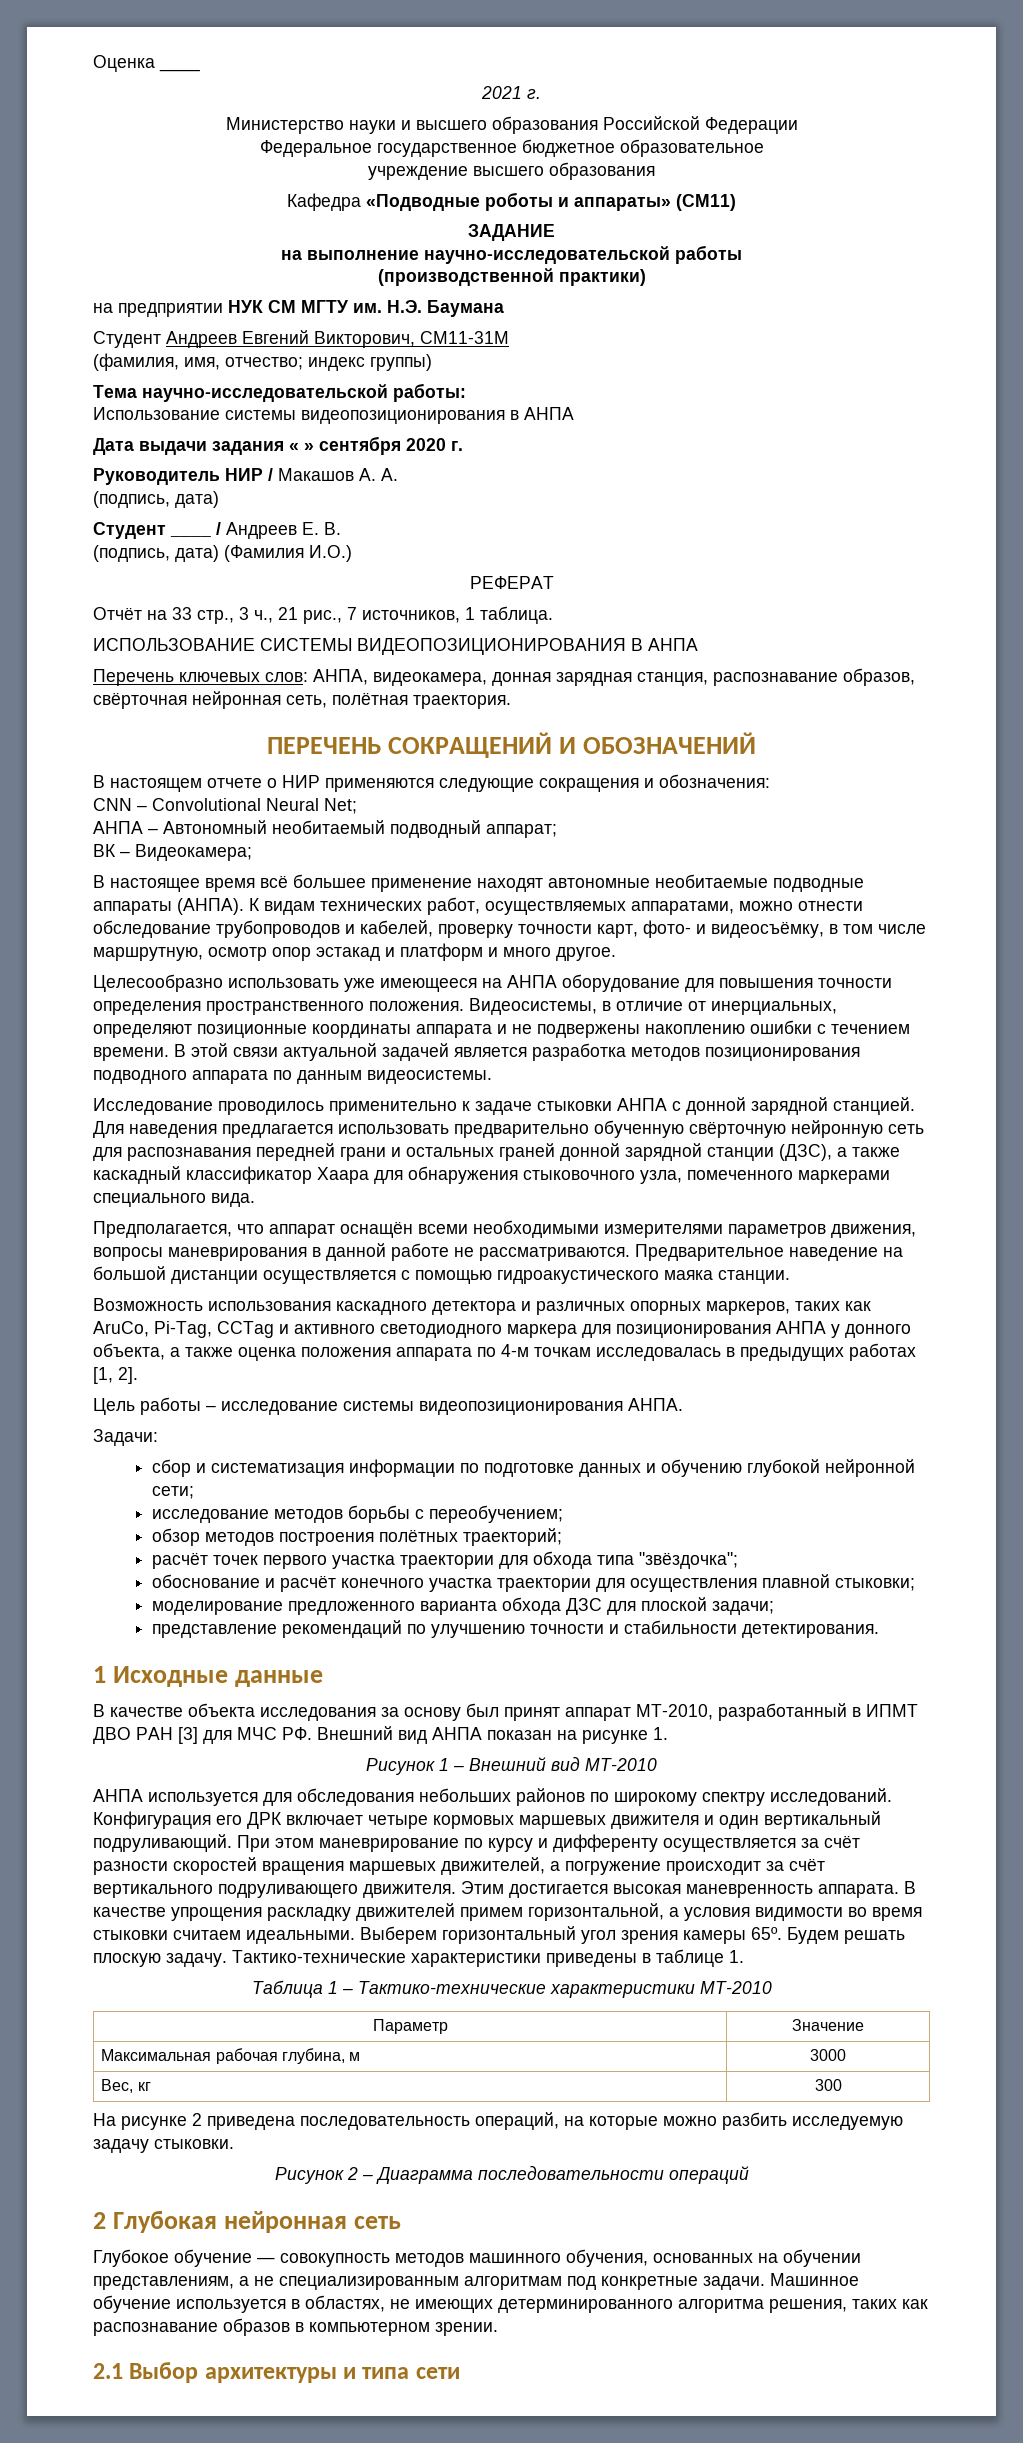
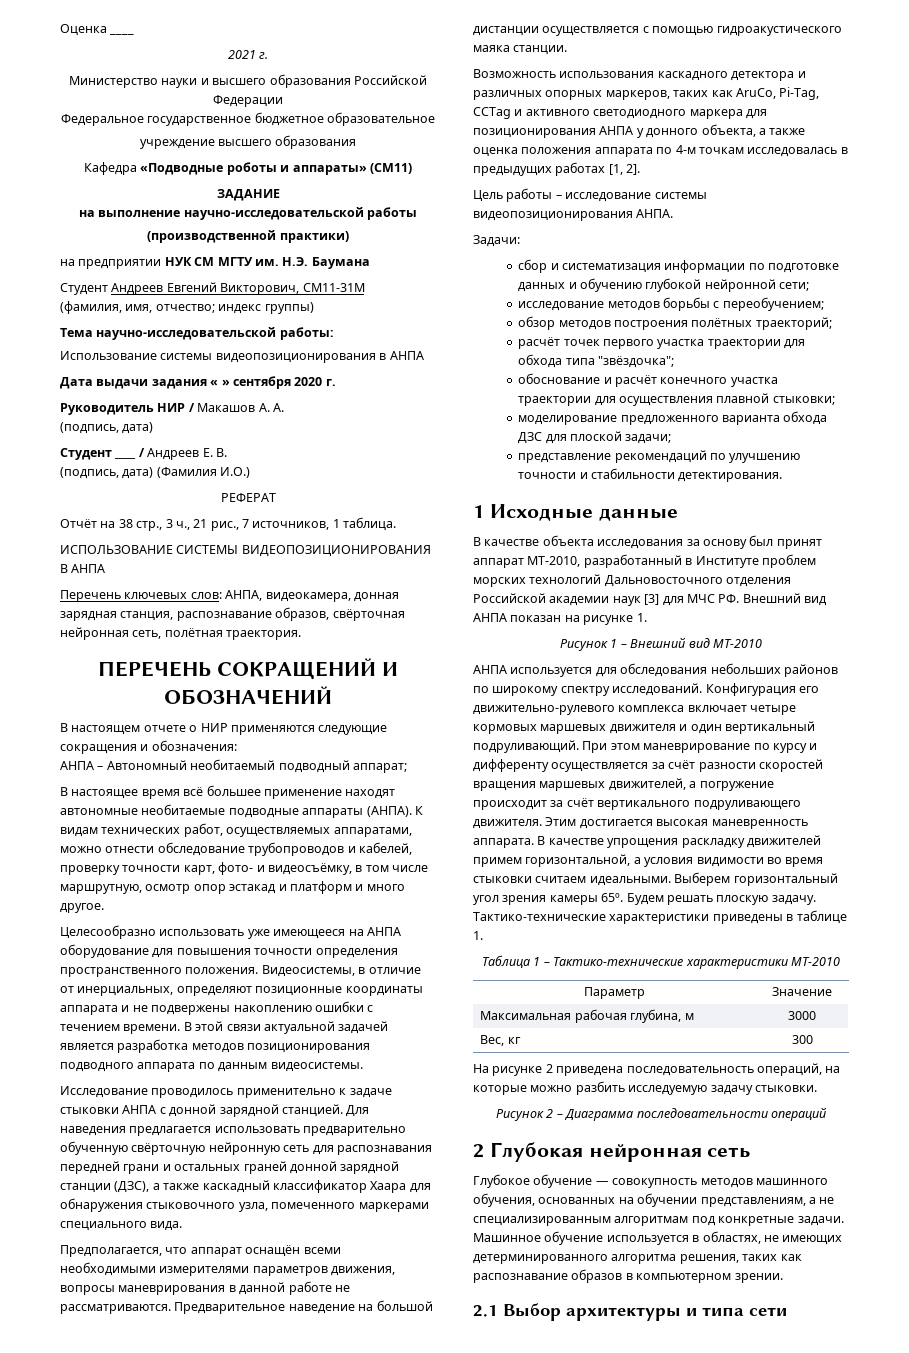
[172,607,192,620] 33 -> [118,519,133,528] 38
[93,798,357,814] // CNN – Convolutional Neural Net; -> (237, 745) none
[93,844,252,861] // ВК – Видеокамера; -> (407, 768) none
[866,1704,918,1717] [93,1727,173,1744] ИПМТ ДВО РАН -> [695,554,816,568] [473,574,792,587] [473,593,641,606] Институте проблем морских технологий Дальновосточного отделения Российской академии наук
[247,1812,282,1829] ДРК -> [473,705,685,715] движительно-рулевого комплекса

